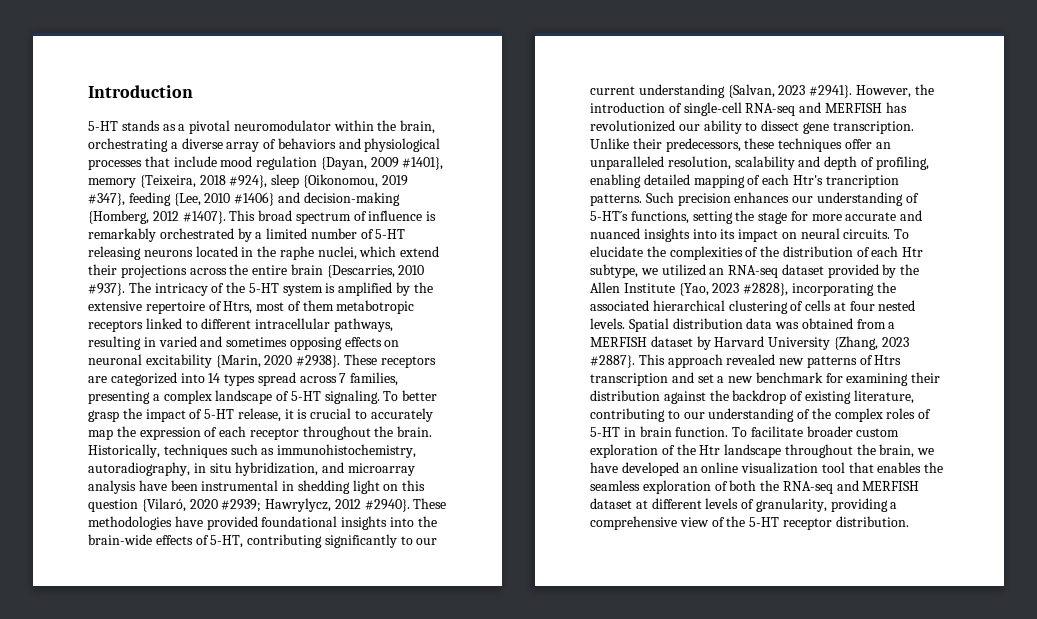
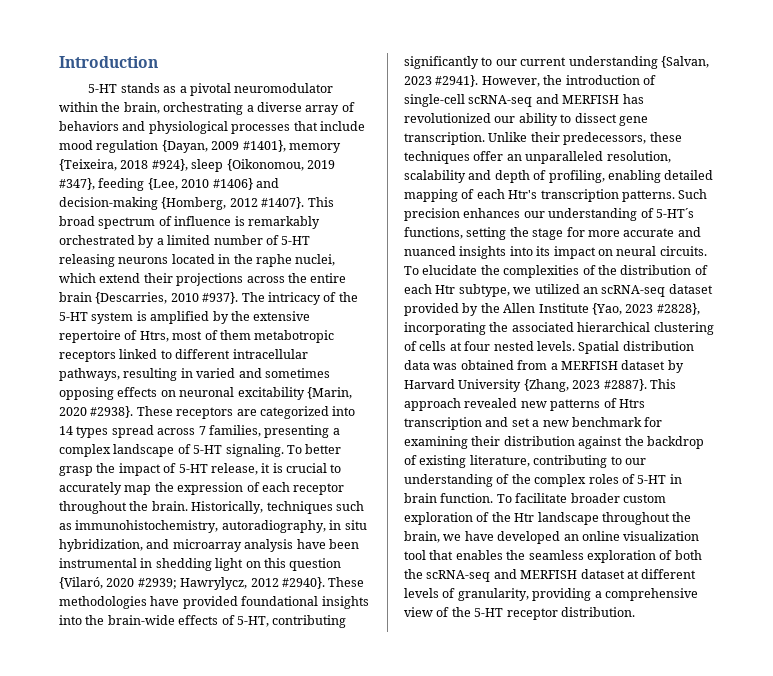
[745,103,796,116] RNA-seq -> [468,95,533,107] scRNA-seq
[825,175,899,188] trancription -> [540,189,619,202] transcription
[728,265,779,278] RNA-seq -> [601,285,666,297] scRNA-seq
[782,481,833,494] RNA-seq -> [426,570,491,582] scRNA-seq

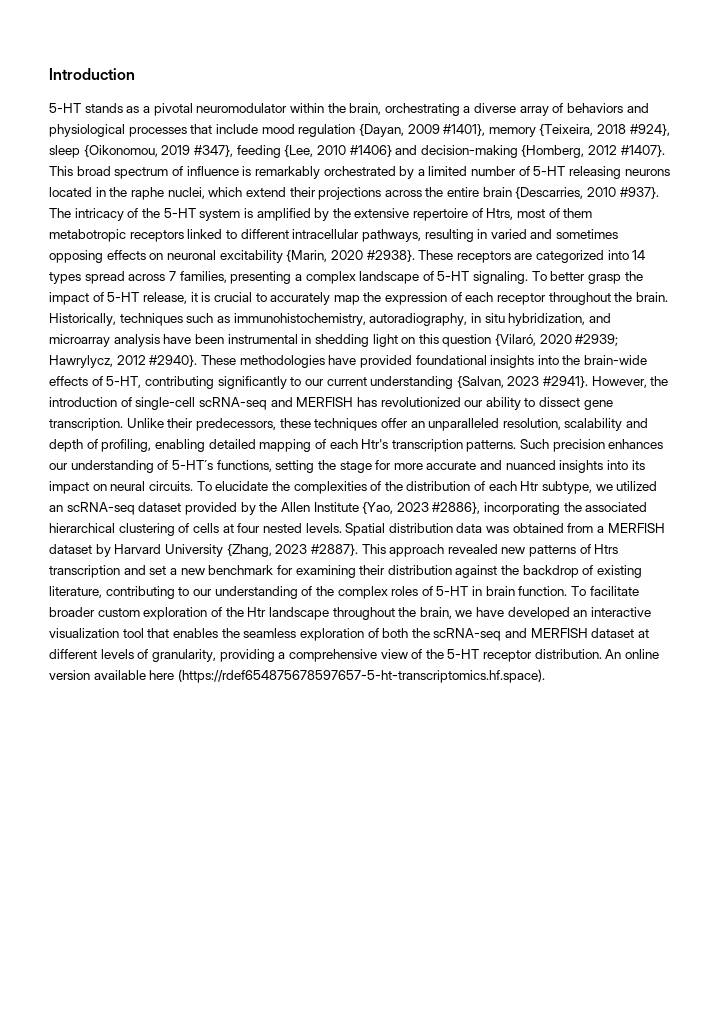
[656,303,700,315] #2828}, -> [432,502,481,514] #2886},
[581,531,620,541] online -> [591,607,652,617] interactive
(635, 612) none -> [605,649,660,659] [49,669,545,683] An online version available here (https://rdef654875678597657-5-ht-transcriptomics.hf.space).

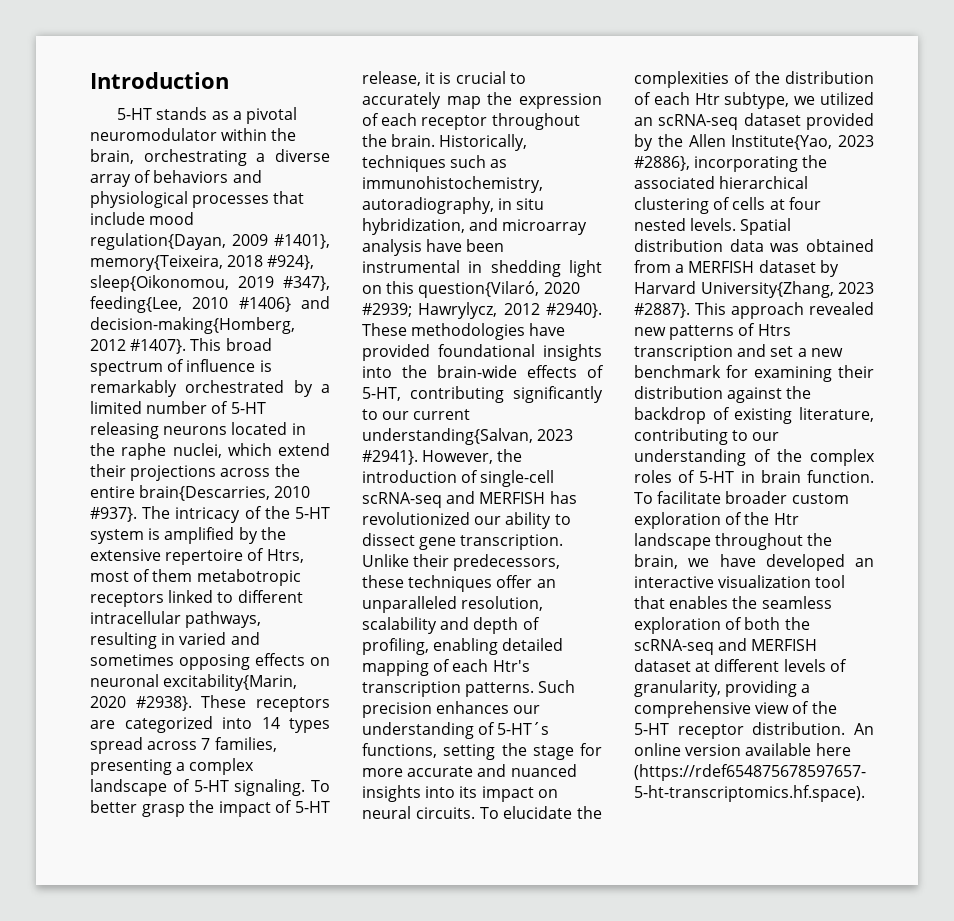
[298,124,670,137] [49,145,314,158] regulation {Dayan, 2009 #1401}, memory {Teixeira, 2018 #924}, sleep {Oikonomou, 2019 #347}, feeding {Lee, -> [90,233,330,250] [90,255,315,271] [90,275,330,292] [90,296,182,313] regulation{Dayan, 2009 #1401}, memory{Teixeira, 2018 #924}, sleep{Oikonomou, 2019 #347}, feeding{Lee,
[420,145,585,158] decision-making {Homberg, -> [90,317,295,334] decision-making{Homberg,
[482,187,584,199] brain {Descarries, -> [139,485,271,501] brain{Descarries,
[219,250,328,263] excitability {Marin, -> [163,674,298,691] excitability{Marin,
[442,334,537,347] question {Vilaró, -> [418,281,540,298] question{Vilaró,
[370,376,504,389] understanding {Salvan, -> [362,428,533,445] understanding{Salvan,
[313,502,394,514] Institute {Yao, -> [731,135,833,150] Institute{Yao,
[164,544,272,557] University {Zhang, -> [700,281,834,298] University{Zhang,

